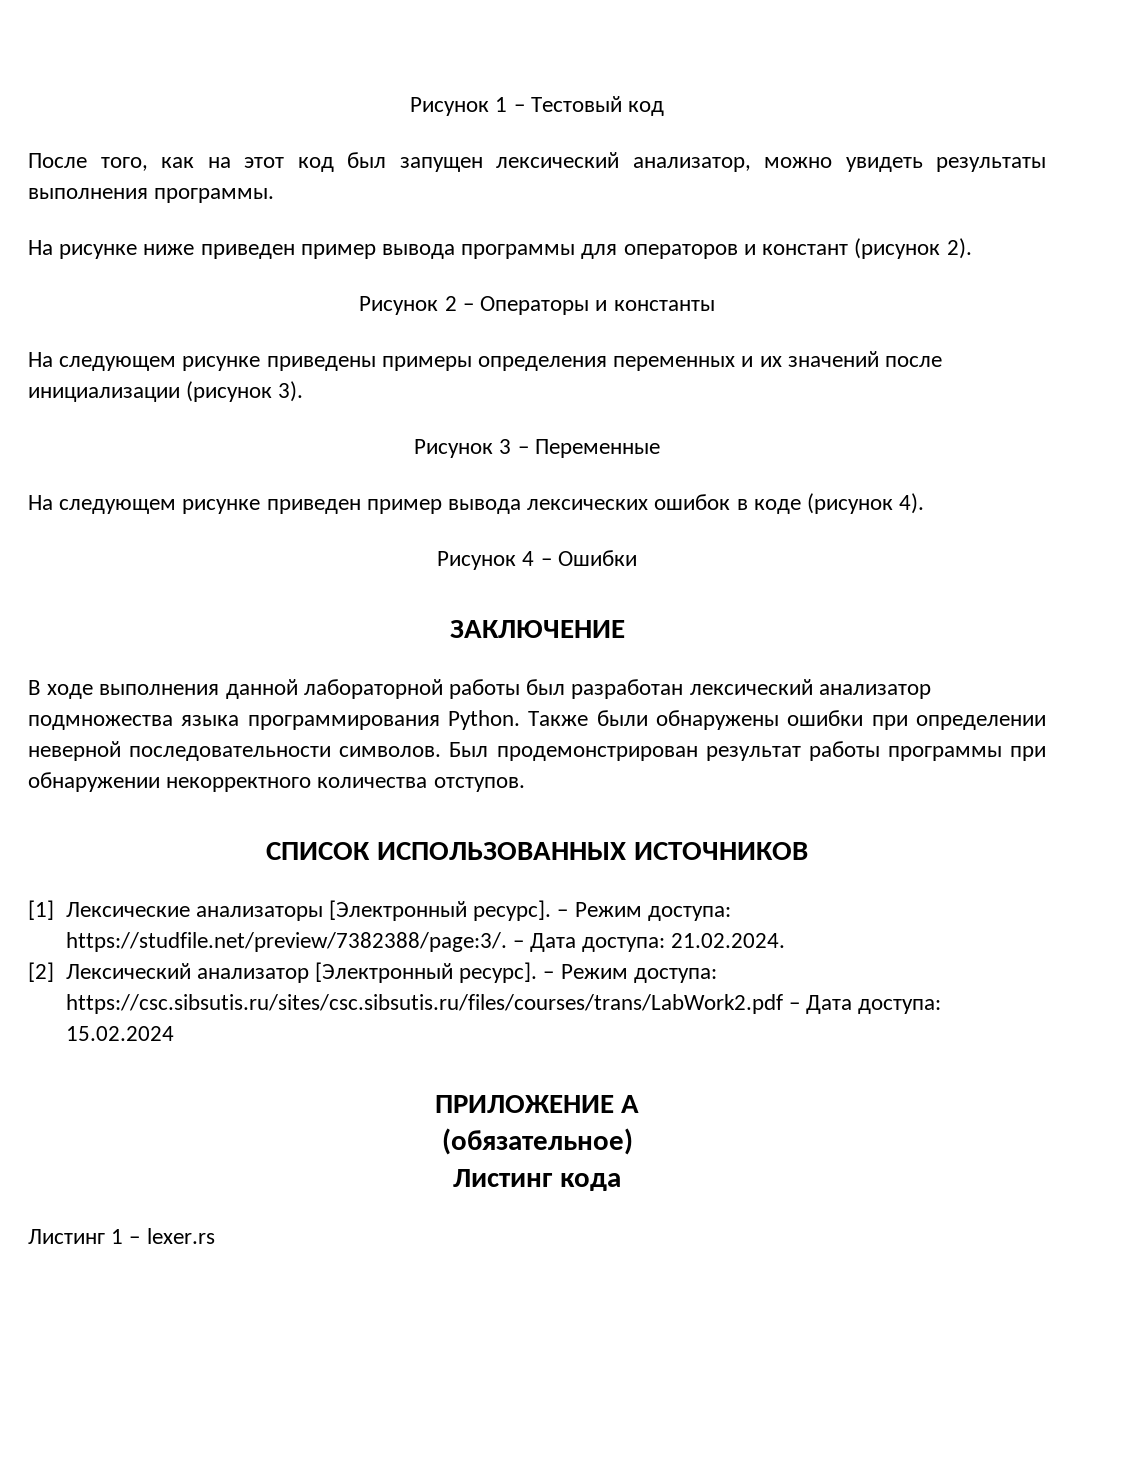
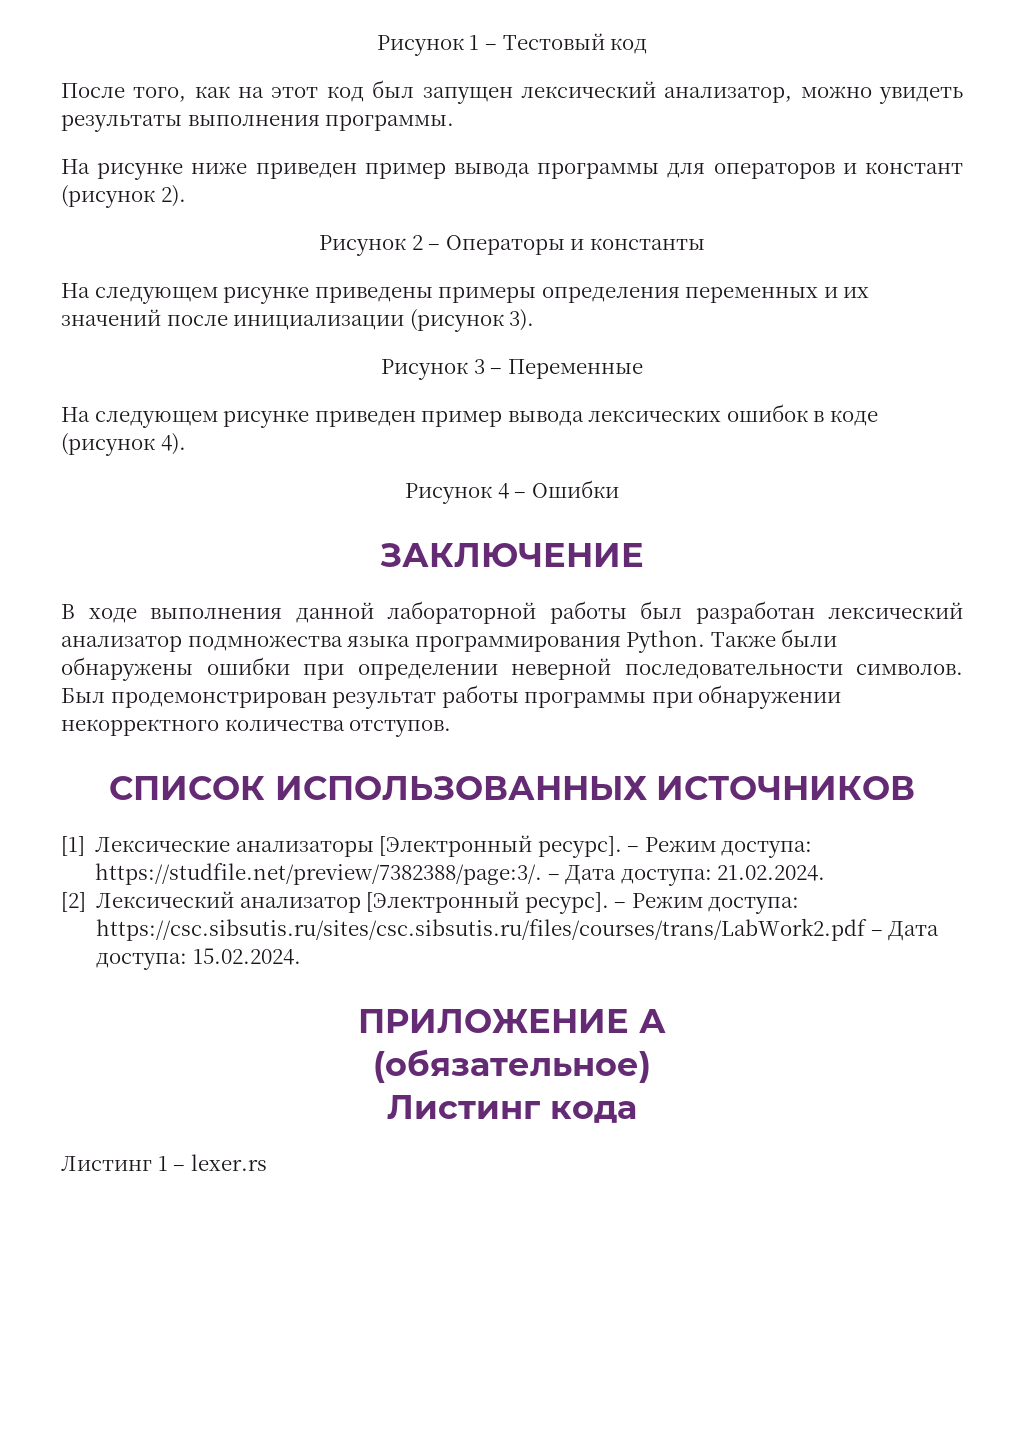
[65,1026,174,1041] 15.02.2024 -> [192,948,301,965] 15.02.2024.

